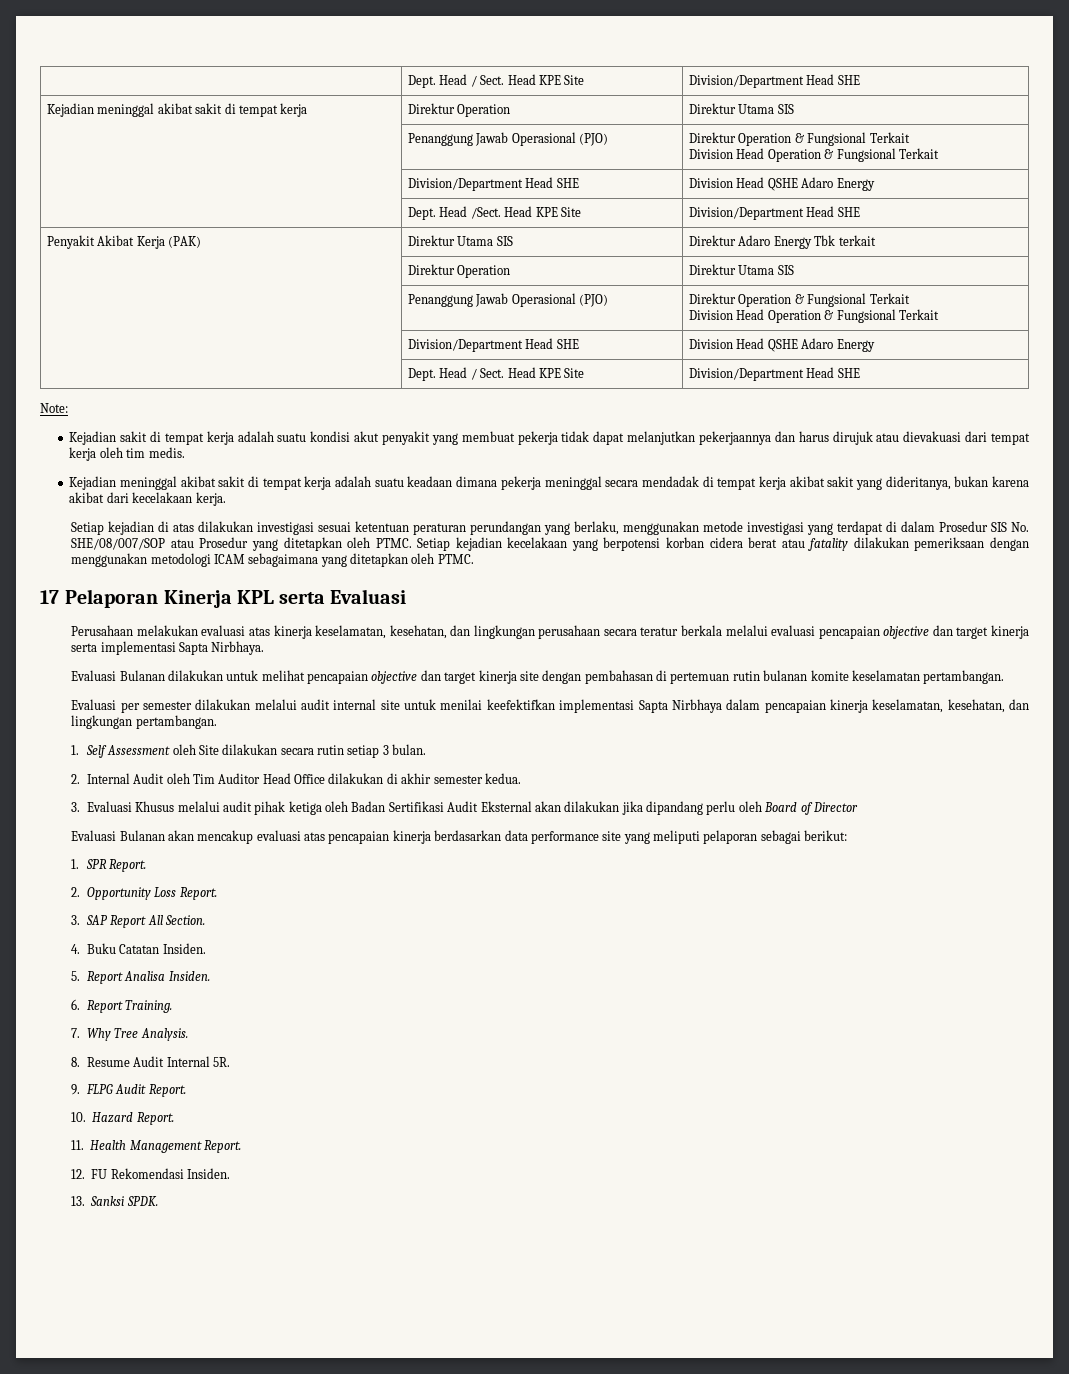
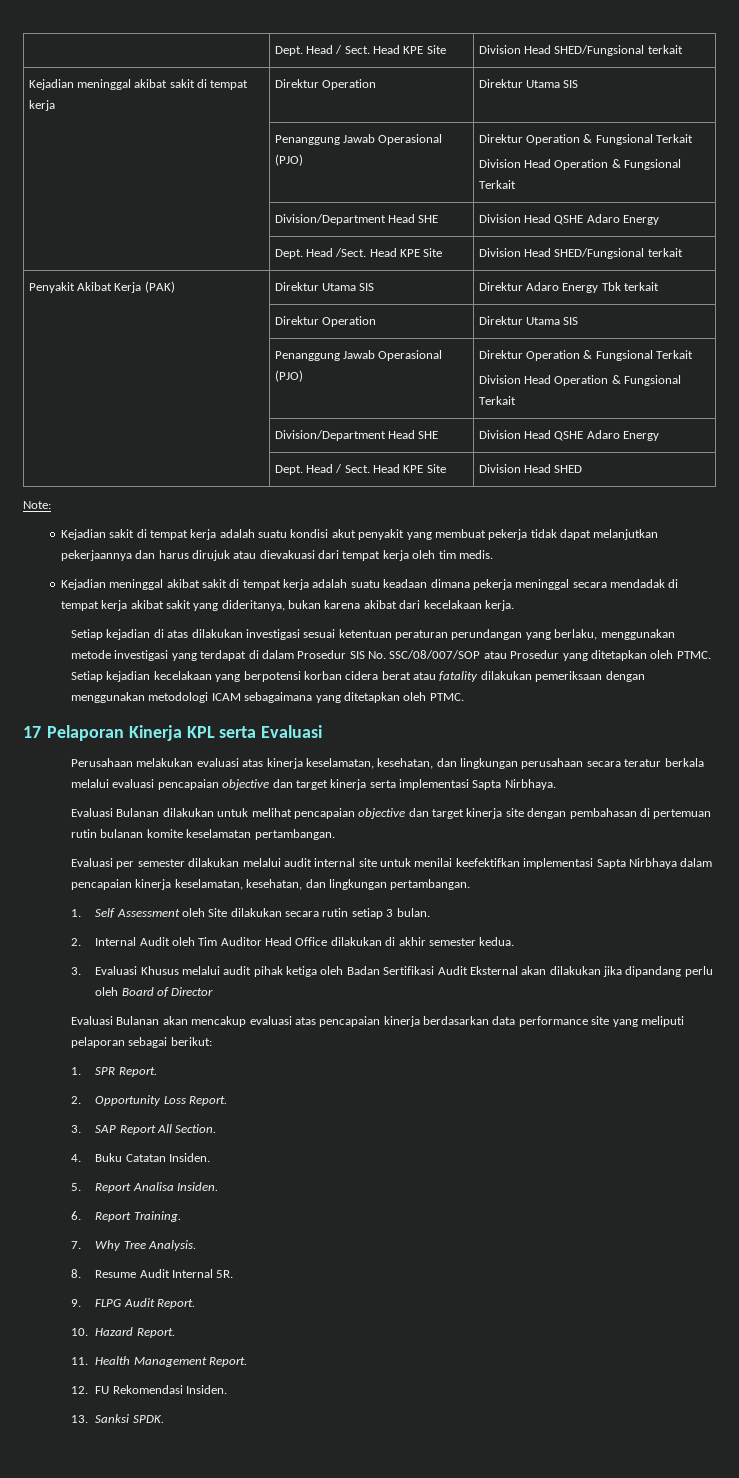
[408,74,585,88] [689,74,860,88] | Dept. Head / Sect. Head KPE Site | Division/Department Head SHE -> [274,45,446,56] [478,45,683,56] | Dept. Head / Sect. Head KPE Site | Division Head SHED/Fungsional terkait
[689,206,860,220] Division/Department Head SHE -> [478,248,683,259] Division Head SHED/Fungsional terkait
[689,367,860,381] Division/Department Head SHE -> [478,464,583,473] Division Head SHED
[71,538,166,550] SHE/08/007/SOP -> [389,650,481,659] SSC/08/007/SOP

